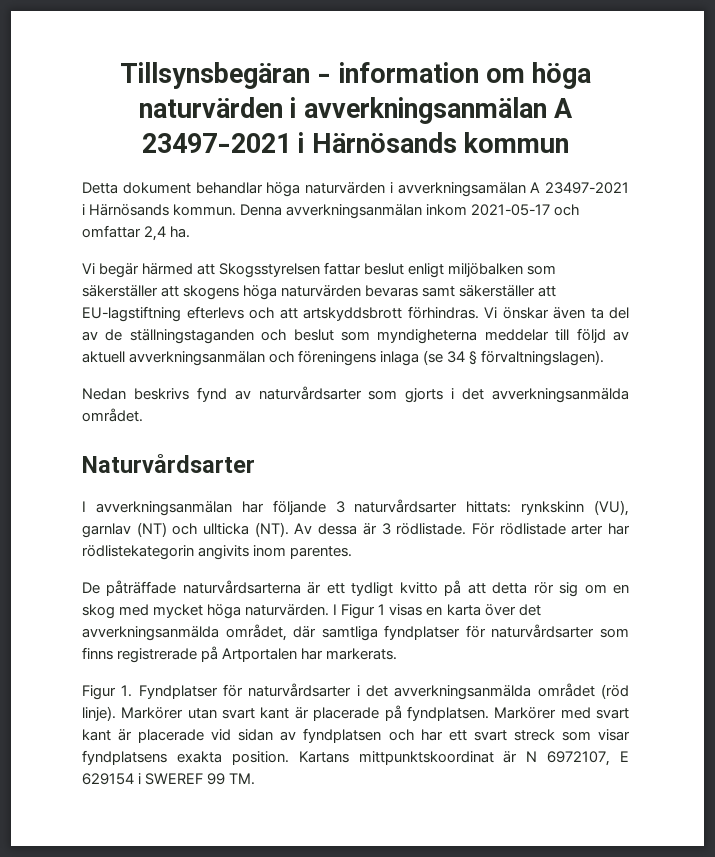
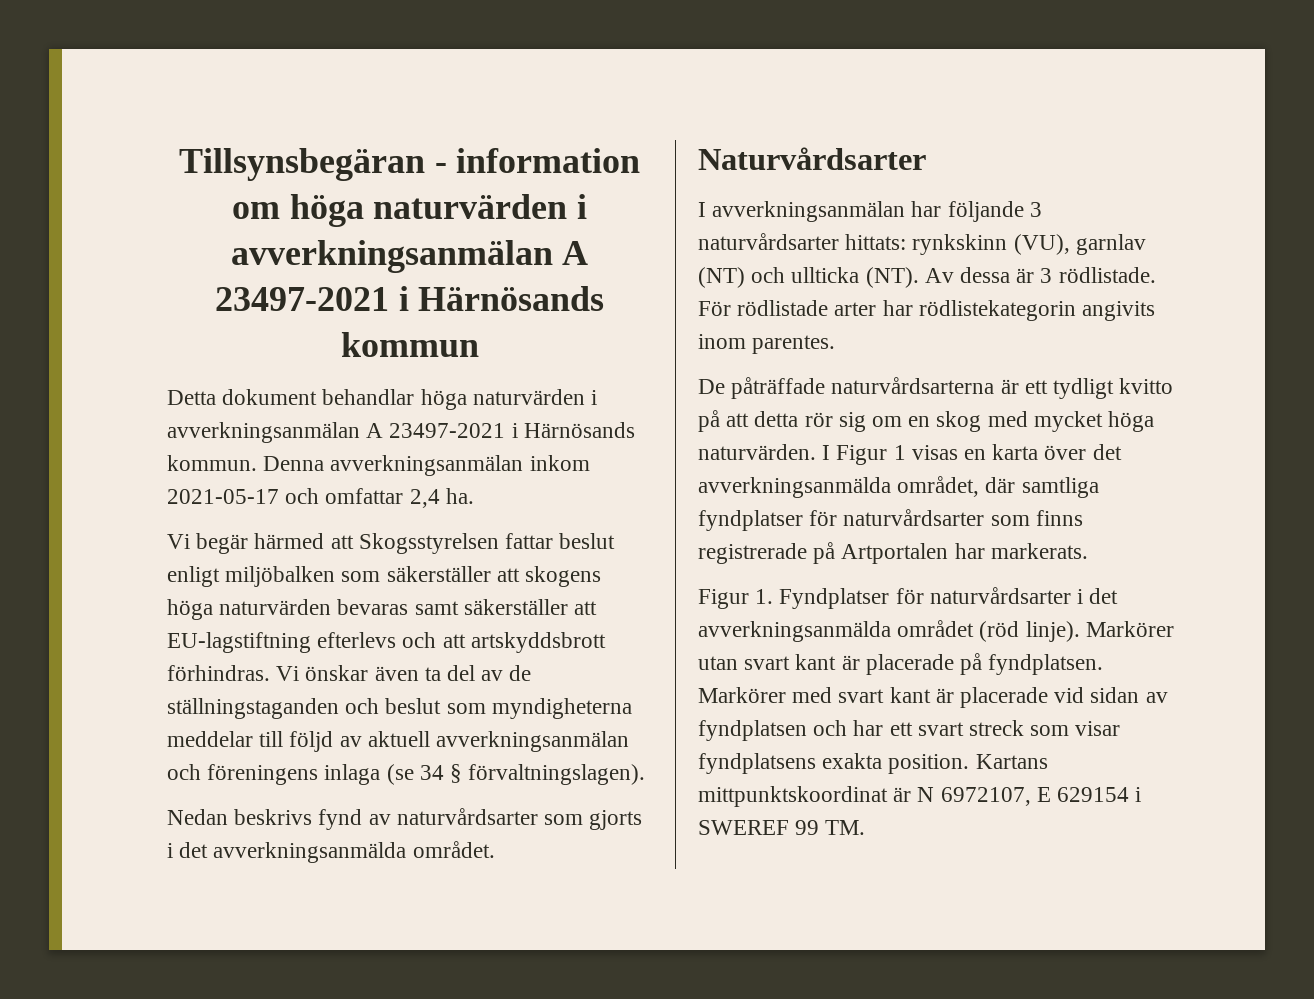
[397,182,526,197] avverkningsamälan -> [167,422,360,443] avverkningsanmälan

